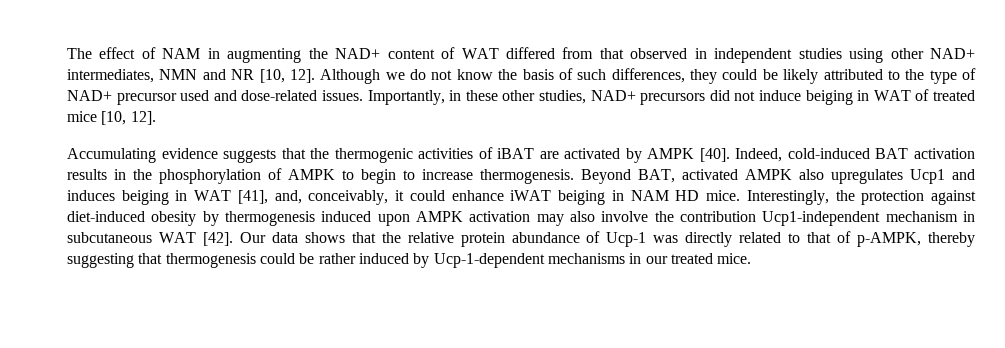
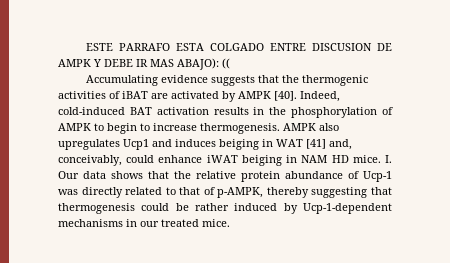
[67,47,976,63] [67,68,976,84] [67,89,976,105] [67,111,156,125] The effect of NAM in augmenting the NAD+ content of WAT differed from that observed in independent studies using other NAD+ intermediates, NMN and NR [10, 12]. Although we do not know the basis of such differences, they could be likely attributed to the type of NAD+ precursor used and dose-related issues. Importantly, in these other studies, NAD+ precursors did not induce beiging in WAT of treated mice [10, 12]. -> [85,43,392,51] [58,58,230,70] ESTE PARRAFO ESTA COLGADO ENTRE DISCUSION DE AMPK Y DEBE IR MAS ABAJO): ((
[581,169,738,184] Beyond BAT, activated -> (280, 128) none
[237,190,268,204] [41], -> [306,139,326,149] [41]
[395,190,405,201] it -> (122, 160) none
[746,190,976,205] [67,211,976,226] [67,232,233,246] Interestingly, the protection against diet-induced obesity by thermogenesis induced upon AMPK activation may also involve the contribution Ucp1-independent mechanism in subcutaneous WAT [42]. -> [385,155,393,163] I.

